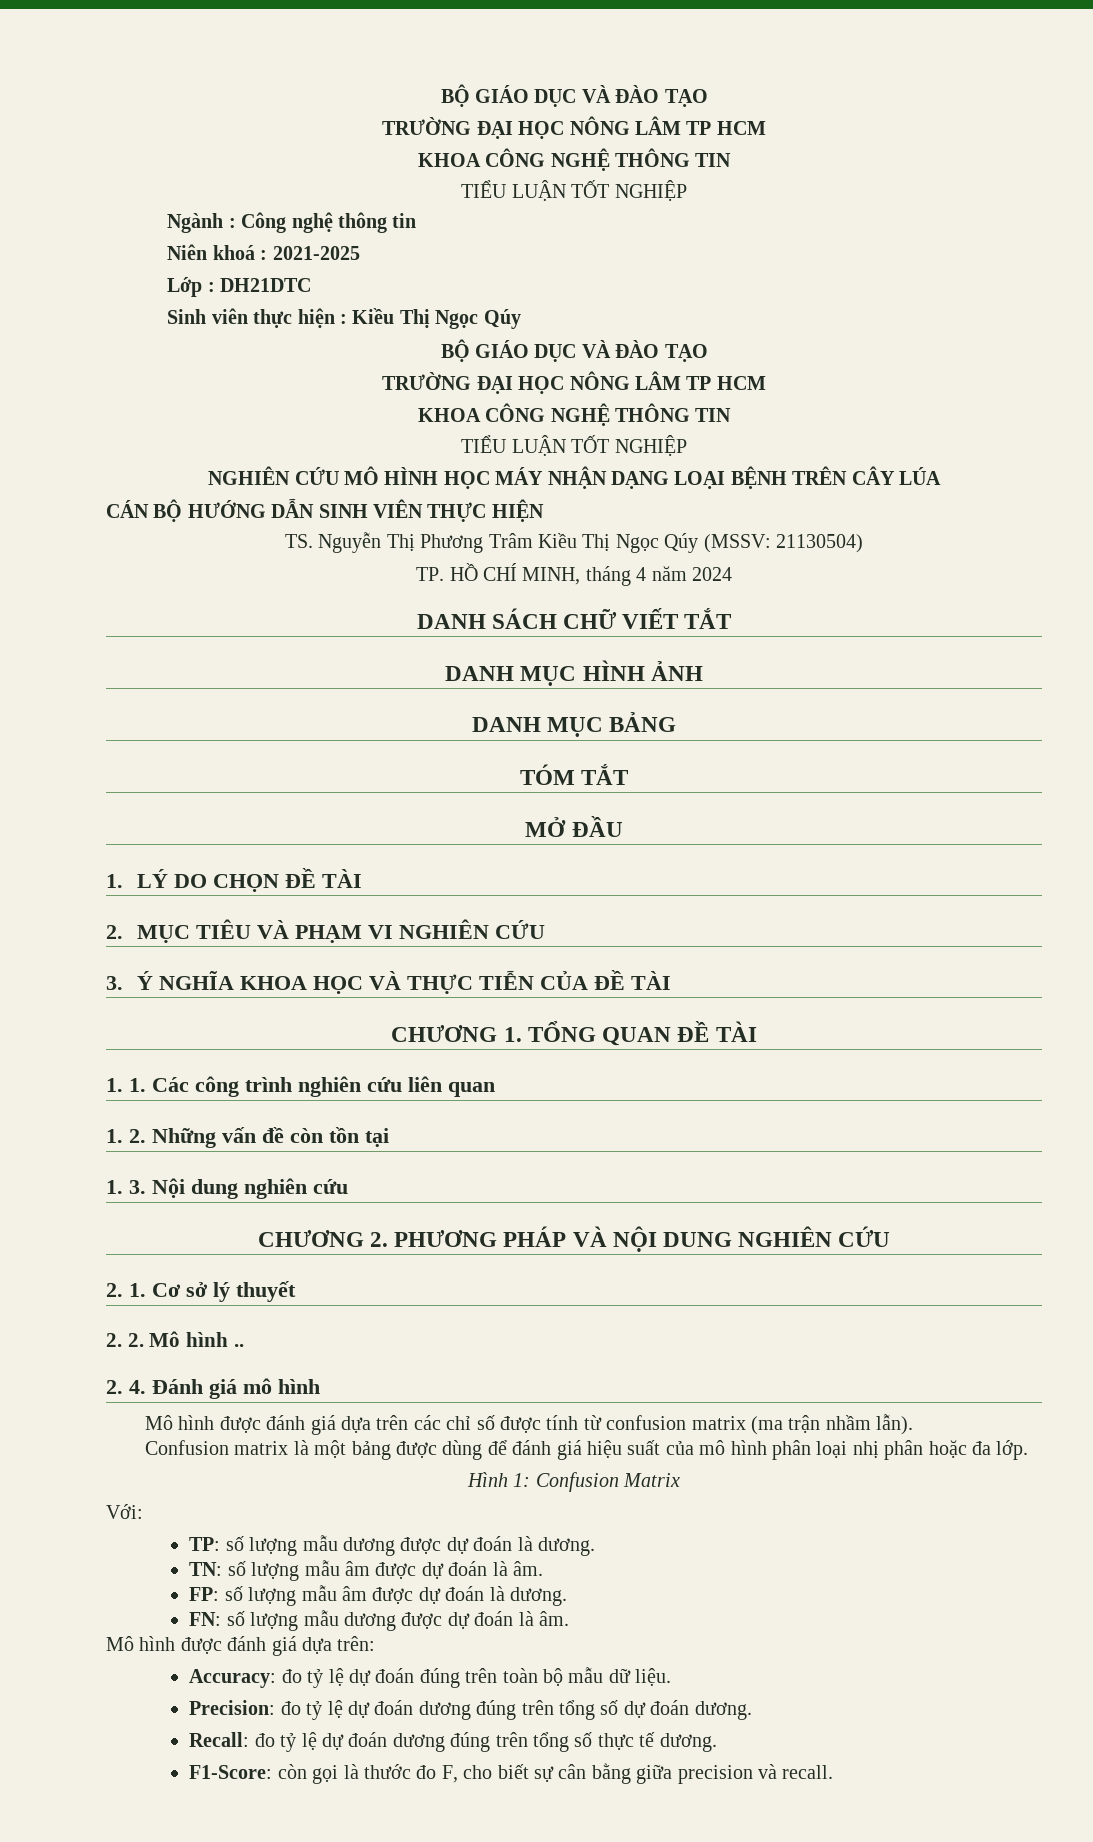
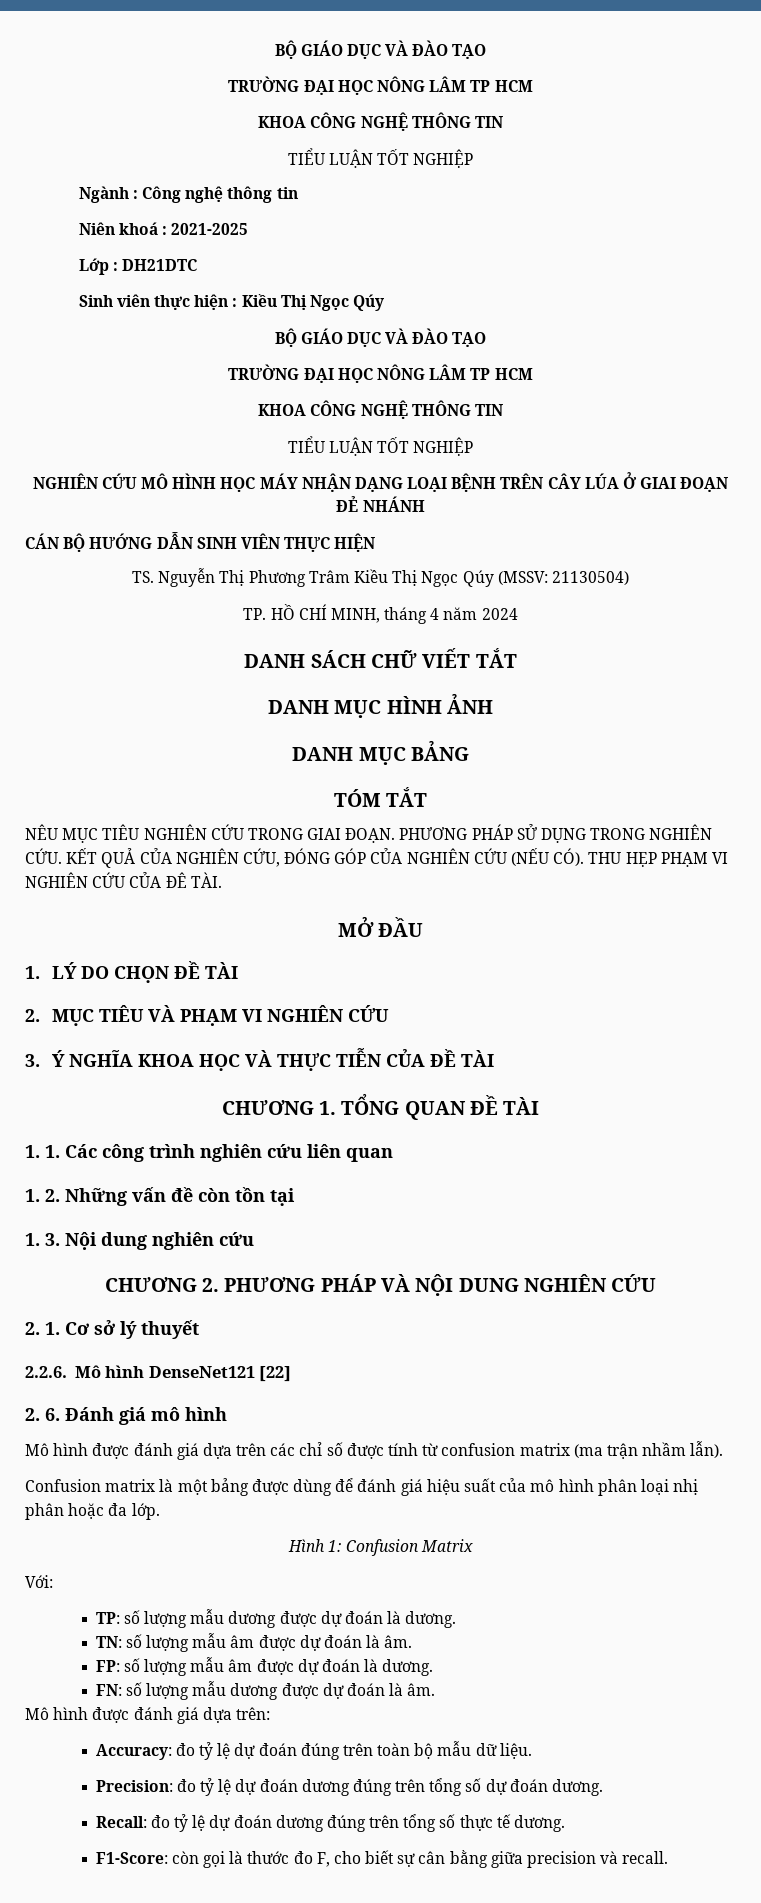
(941, 476) none -> [623,472,729,492] [336,496,425,512] Ở GIAI ĐOẠN ĐẺ NHÁNH
(629, 774) none -> [25,824,713,843] [25,848,728,868] [25,872,222,888] // NÊU MỤC TIÊU NGHIÊN CỨU TRONG GIAI ĐOẠN. PHƯƠNG PHÁP SỬ DỤNG TRONG NGHIÊN CỨU. KẾT QUẢ CỦA NGHIÊN CỨU, ĐÓNG GÓP CỦA NGHIÊN CỨU (NẾU CÓ). THU HẸP PHẠM VI NGHIÊN CỨU CỦA ĐÊ TÀI.
[106,1331,244,1347] [106,1380,146,1394] 2. 2. Mô hình .. // 2. 4. -> [25,1365,292,1382] [25,1408,60,1421] 2.2.6. Mô hình DenseNet121 [22] // 2. 6.

